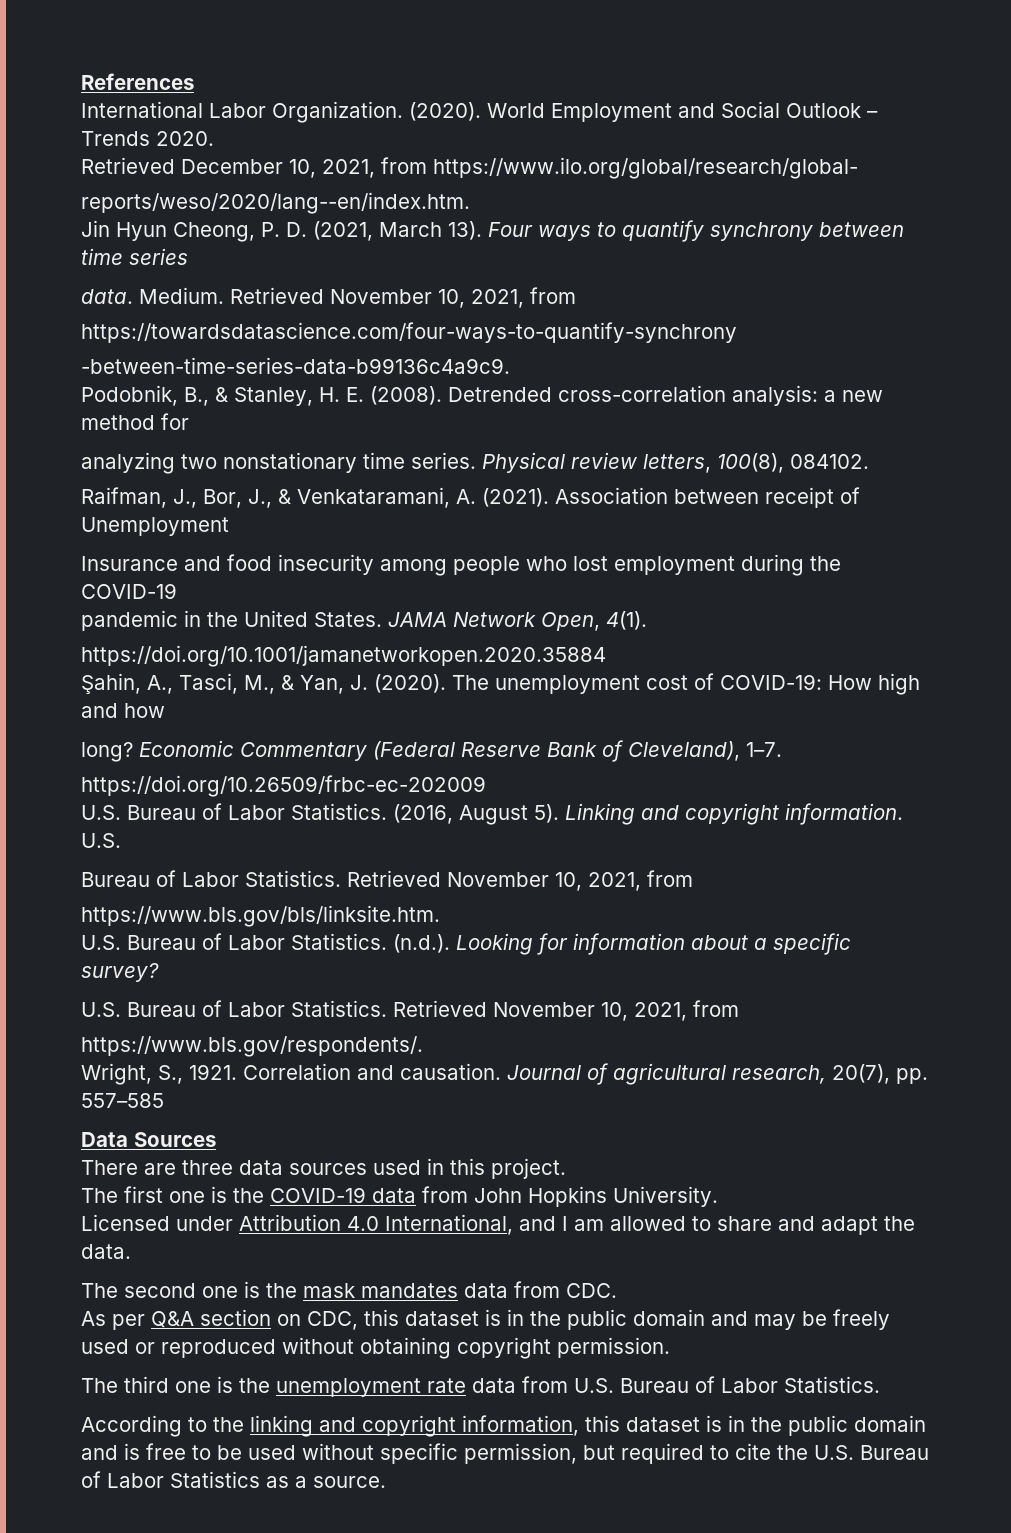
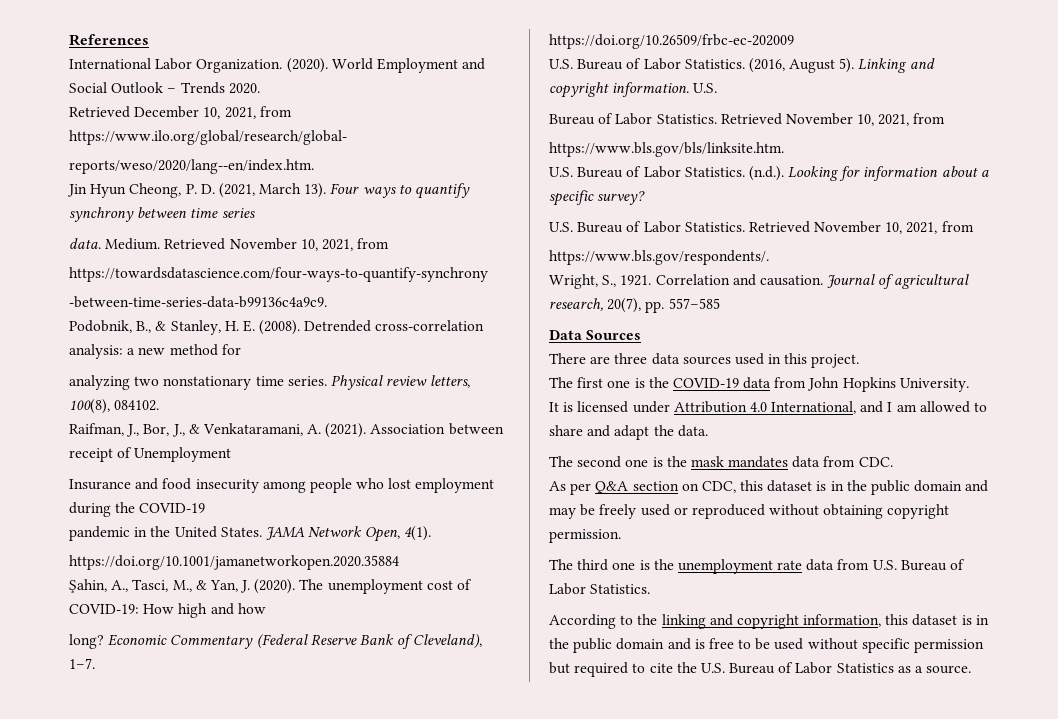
[81,1214,170,1231] Licensed -> [549,401,629,413] It is licensed
[464,1443,577,1464] permission, -> [914,639,985,653] permission

